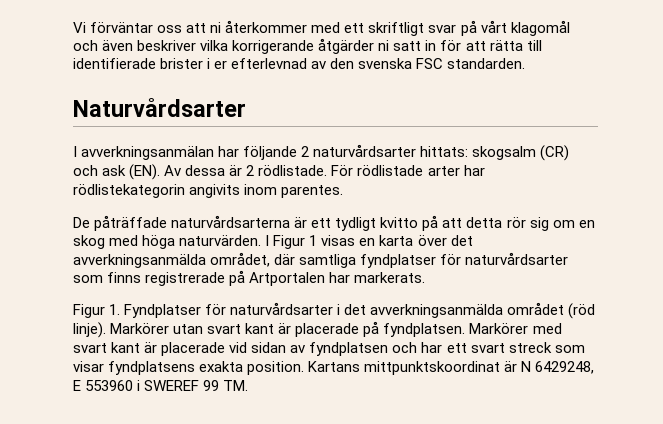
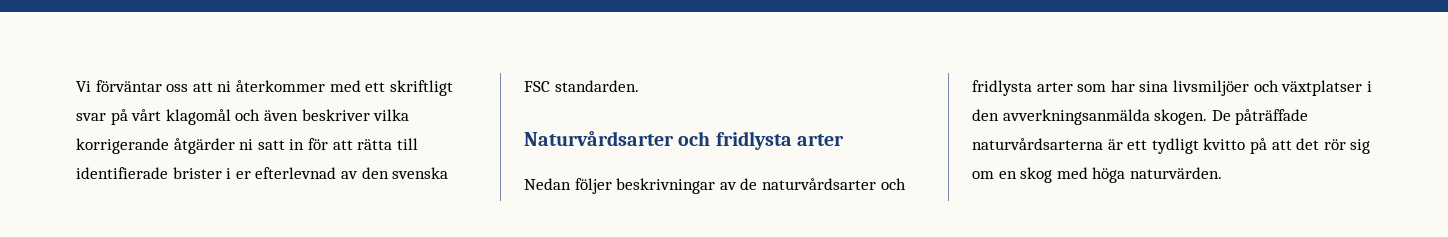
[73,144,570,161] [73,164,485,180] [73,184,344,198] // I avverkningsanmälan har följande 2 naturvårdsarter hittats: skogsalm (CR) och ask (EN). Av dessa är 2 rödlistade. För rödlistade arter har rödlistekategorin angivits inom parentes. // -> [678,131,844,150] [524,178,906,194] [972,80,1372,96] [972,109,1208,125] och fridlysta arter // Nedan följer beskrivningar av de naturvårdsarter och fridlysta arter som har sina livsmiljöer och växtplatser i den avverkningsanmälda skogen.
[466,217,503,228] detta -> [1296,138,1320,150] det
[265,235,473,249] [73,252,569,268] [73,270,426,286] [73,302,596,319] [73,321,562,338] [73,342,585,356] [73,361,595,375] [73,380,249,391] I Figur 1 visas en karta över det avverkningsanmälda området, där samtliga fyndplatser för naturvårdsarter som finns registrerade på Artportalen har markerats. // Figur 1. Fyndplatser för naturvårdsarter i det avverkningsanmälda området (röd linje). Markörer utan svart kant är placerade på fyndplatsen. Markörer med svart kant är placerade vid sidan av fyndplatsen och har ett svart streck som visar fyndplatsens exakta position. Kartans mittpunktskoordinat är N 6429248, E 553960 i SWEREF 99 TM. -> (1222, 173) none

